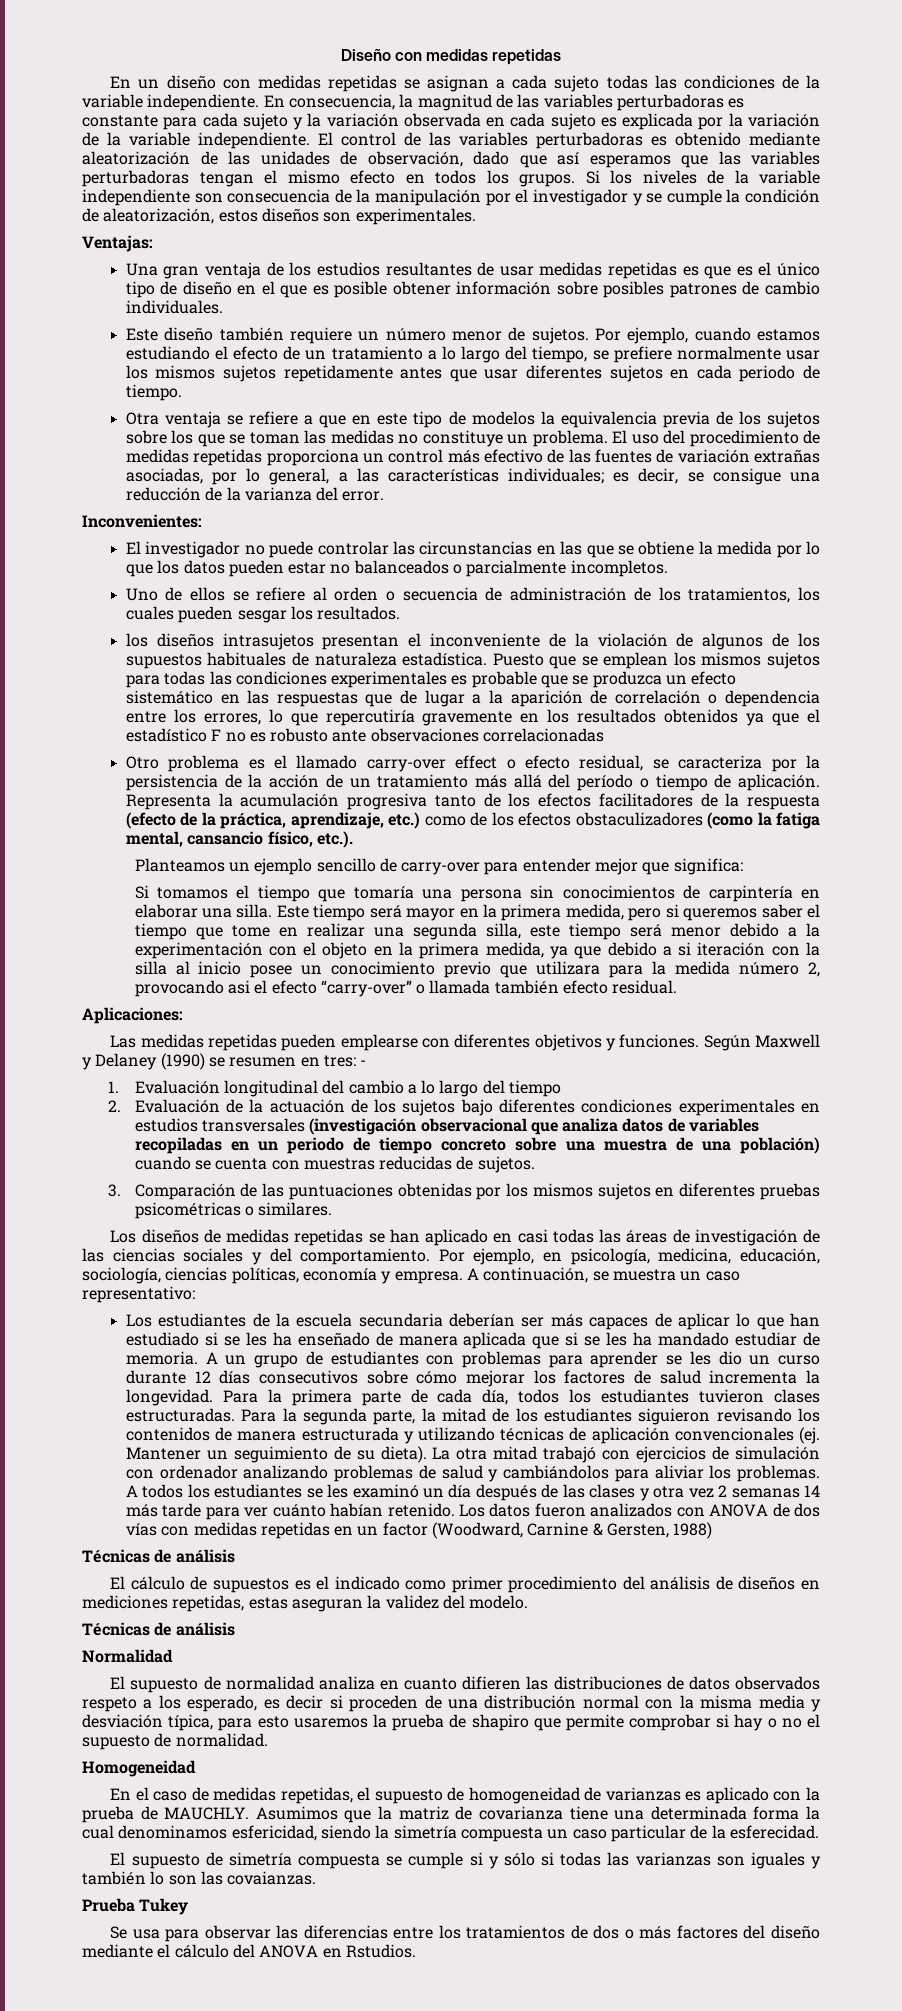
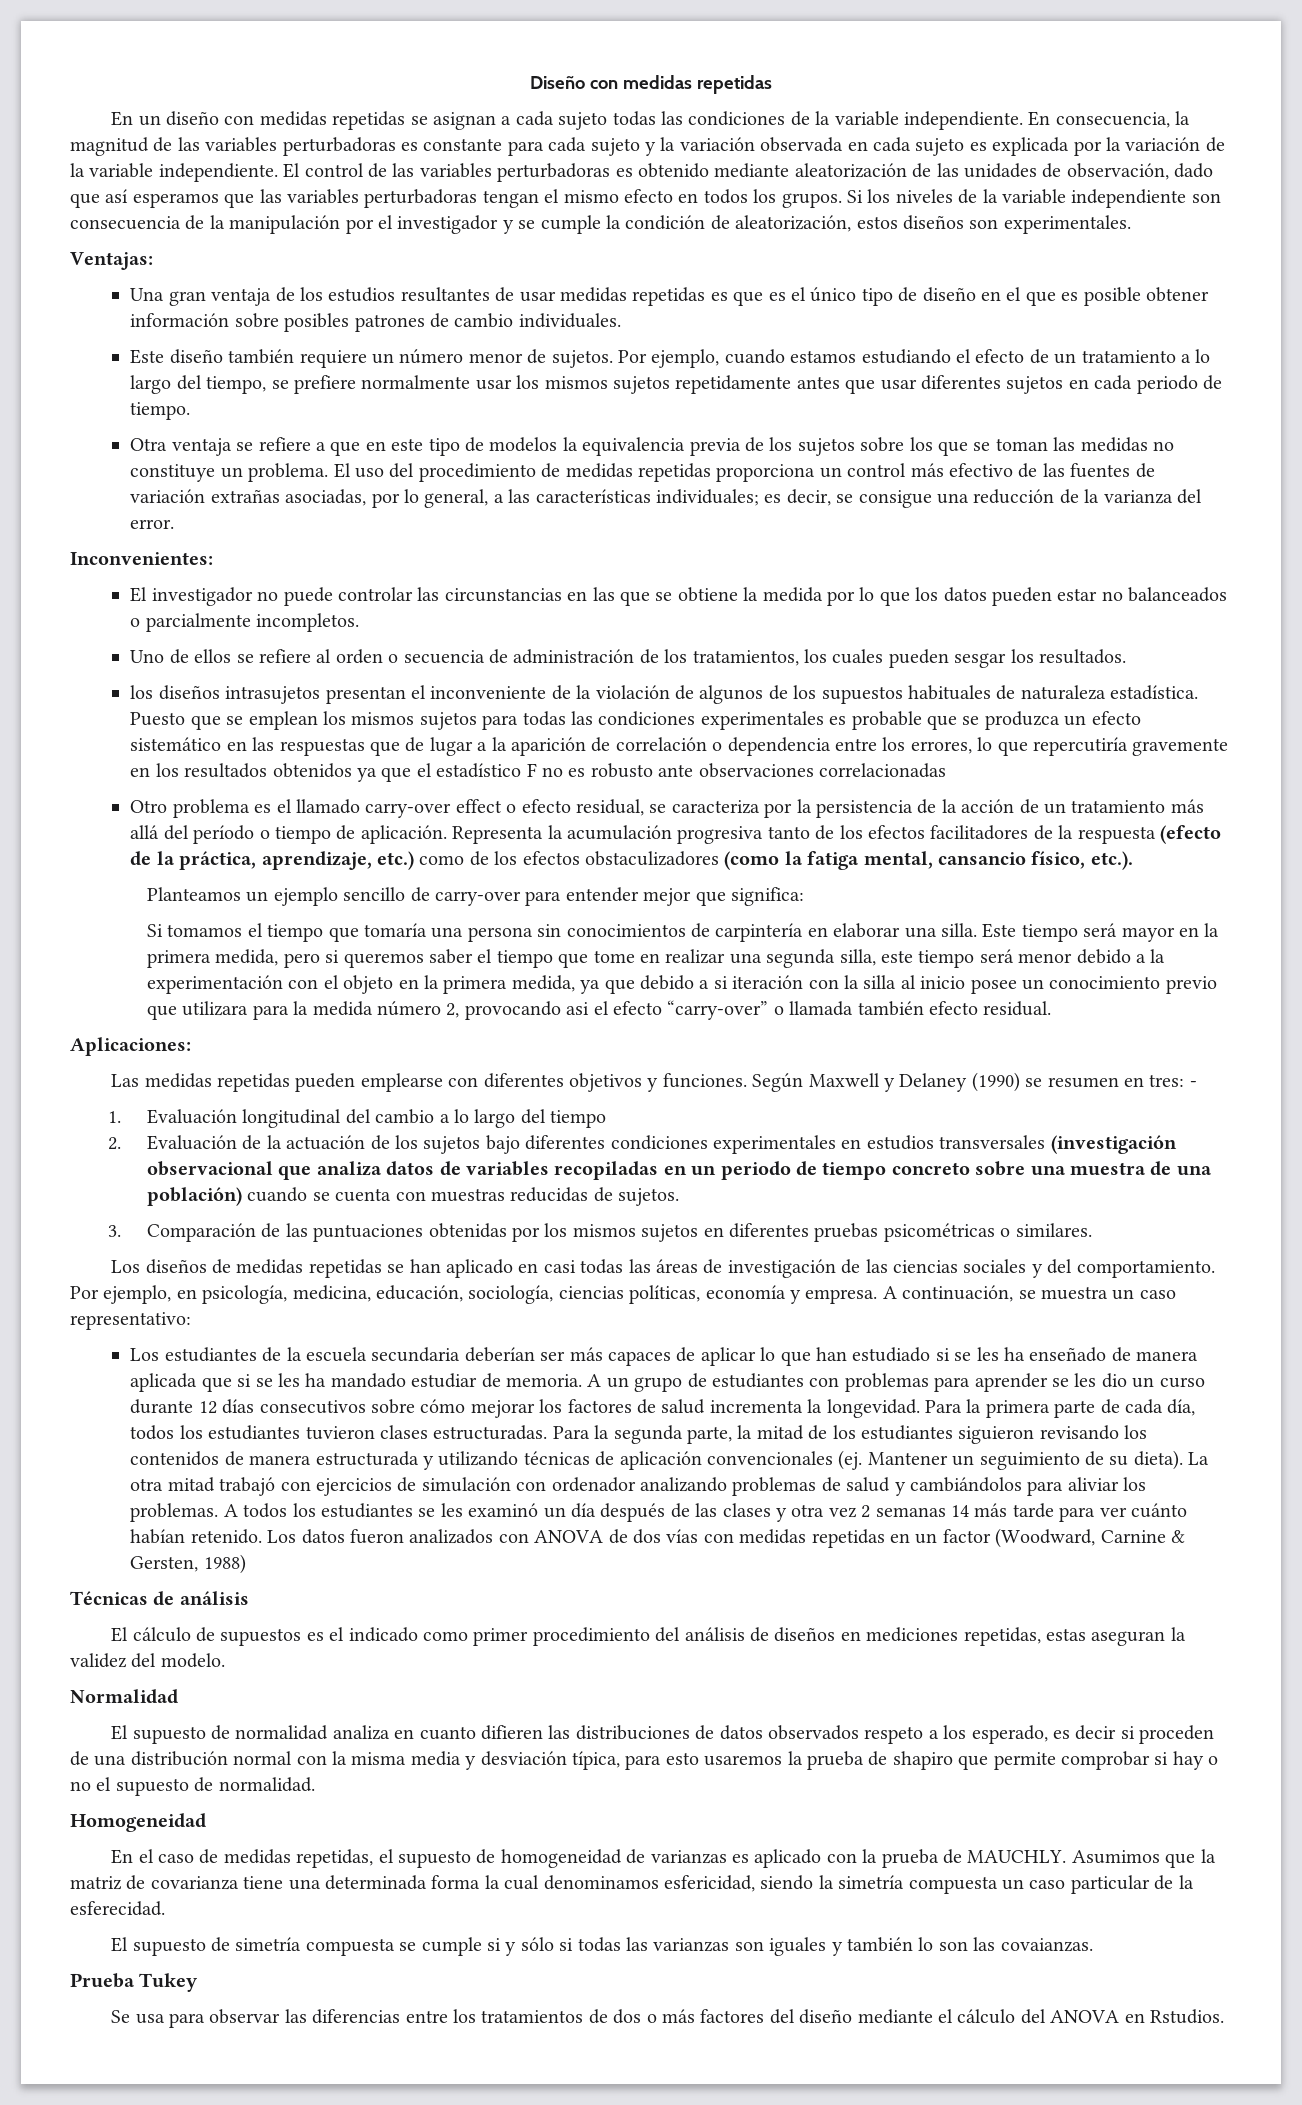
[82,1622,235,1636] // Técnicas de análisis -> (225, 1660) none

